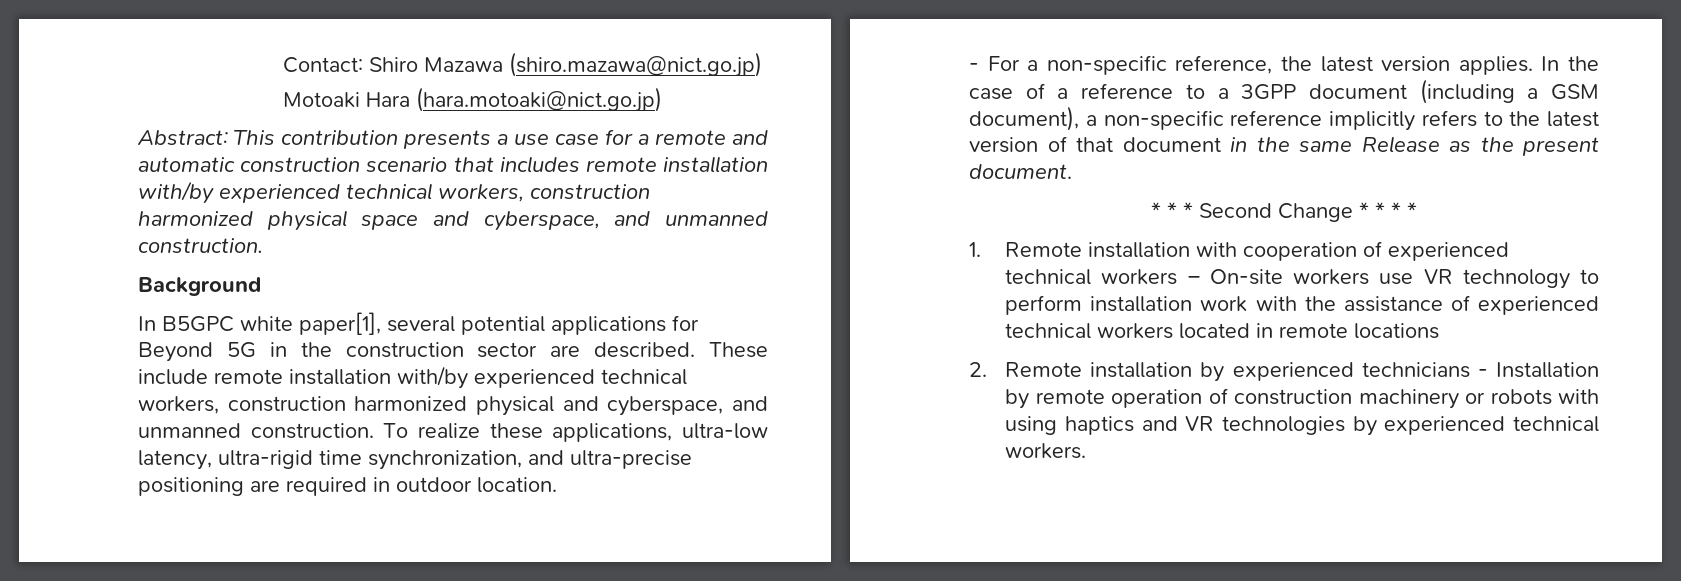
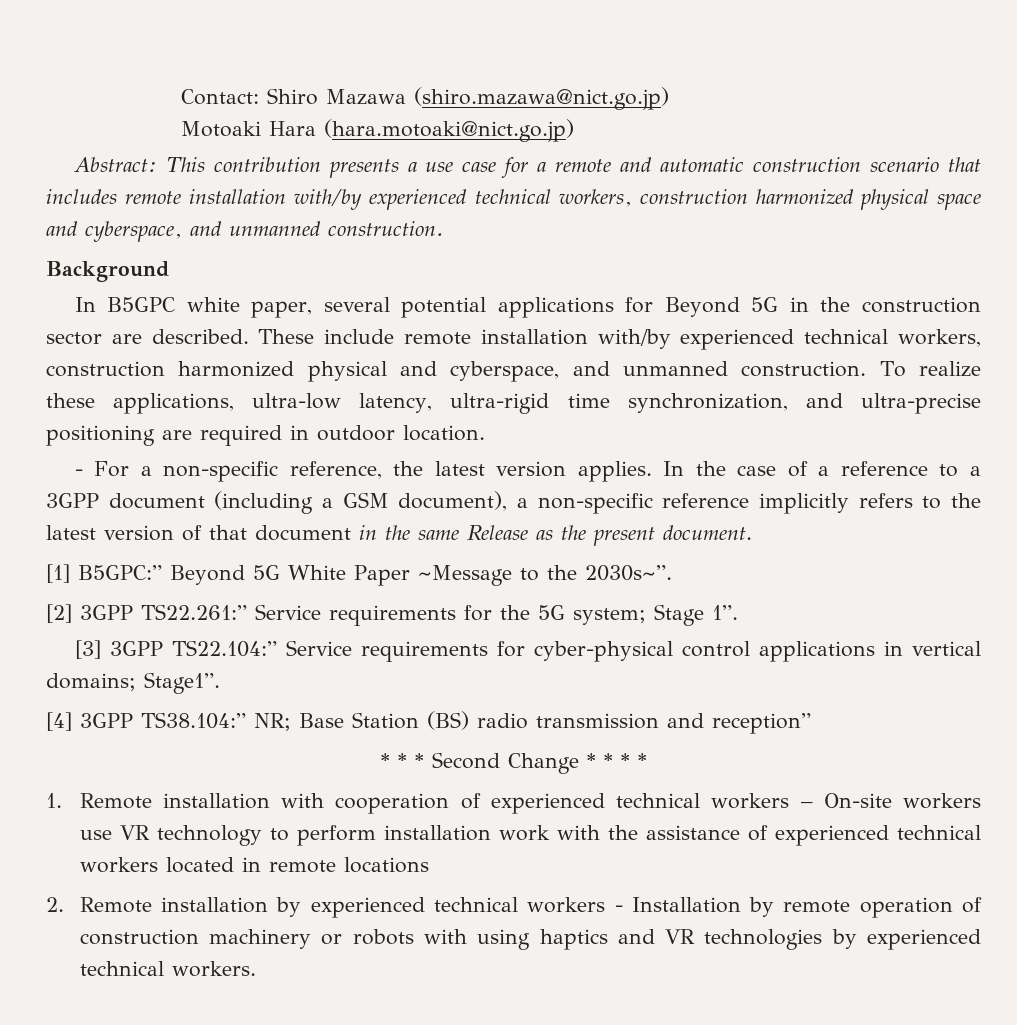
[299,312,381,335] paper[1], -> [251,301,313,318] paper,
(1072, 171) none -> [46,564,672,586] [46,604,738,626] [74,640,981,662] [46,672,220,694] [46,711,811,734] // [1] B5GPC:” Beyond 5G White Paper ~Message to the 2030s~”. // [2] 3GPP TS22.261:” Service requirements for the 5G system; Stage 1”. // [3] 3GPP TS22.104:” Service requirements for cyber-physical control applications in vertical domains; Stage1”. // [4] 3GPP TS38.104:” NR; Base Station (BS) radio transmission and reception”
[1361,362,1470,378] technicians -> [433,897,606,913] technical workers

